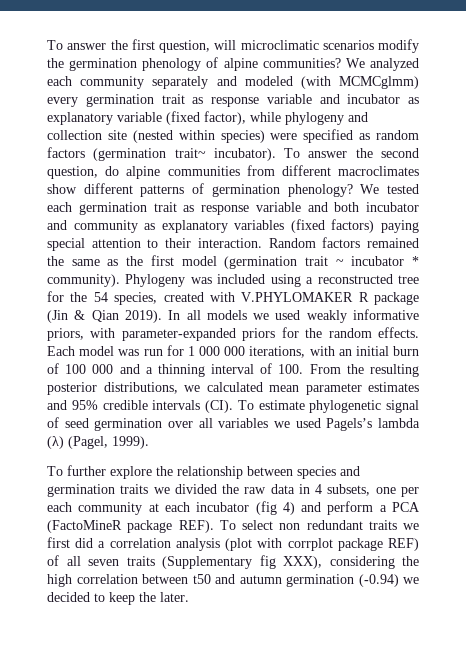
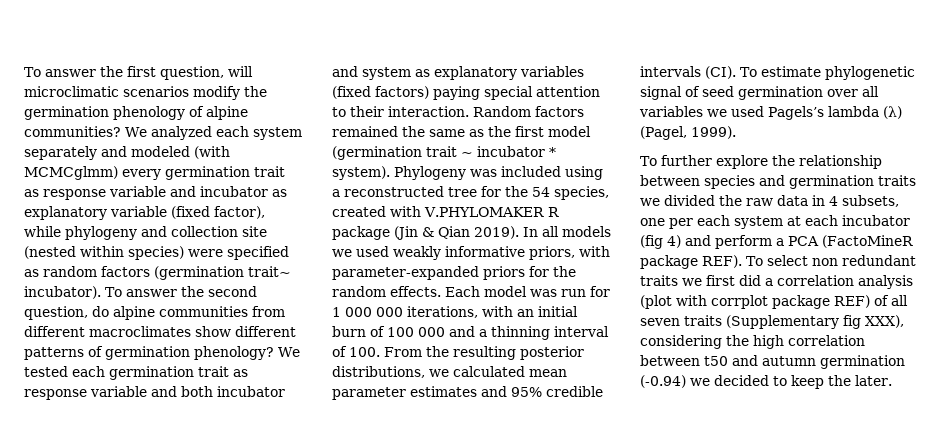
[80,76,145,89] community -> [252,127,302,140] system
[73,220,138,233] community -> [362,67,411,80] system
[47,274,120,287] community). -> [332,166,390,180] system).
[78,502,143,515] community -> [734,216,783,229] system

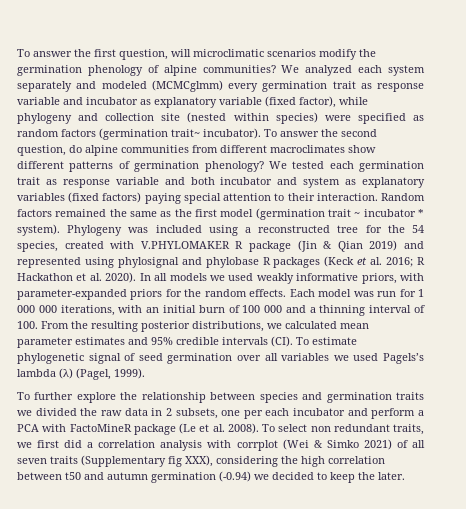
[194,146,230,159] [24,166,118,180] (with MCMCglmm) -> [151,80,223,92] (MCMCglmm)
[474,226,519,239] 2019). -> [369,240,425,251] [17,256,426,268] [17,272,137,283] 2019) and represented using phylosignal and phylobase R packages (Keck et al. 2016; R Hackathon et al. 2020).
[829,196,838,206] 4 -> [165,408,172,416] 2
[734,215,910,229] [640,235,913,249] [640,255,742,269] system at each incubator (fig 4) and perform a PCA (FactoMineR package REF). -> [293,408,425,419] [17,423,259,435] incubator and perform a PCA with FactoMineR package (Le et al. 2008).
[640,275,678,286] traits -> [393,424,424,435] traits,
[640,295,672,309] (plot -> (203, 445) none
[772,295,870,309] package REF) -> [282,439,392,450] (Wei & Simko 2021)

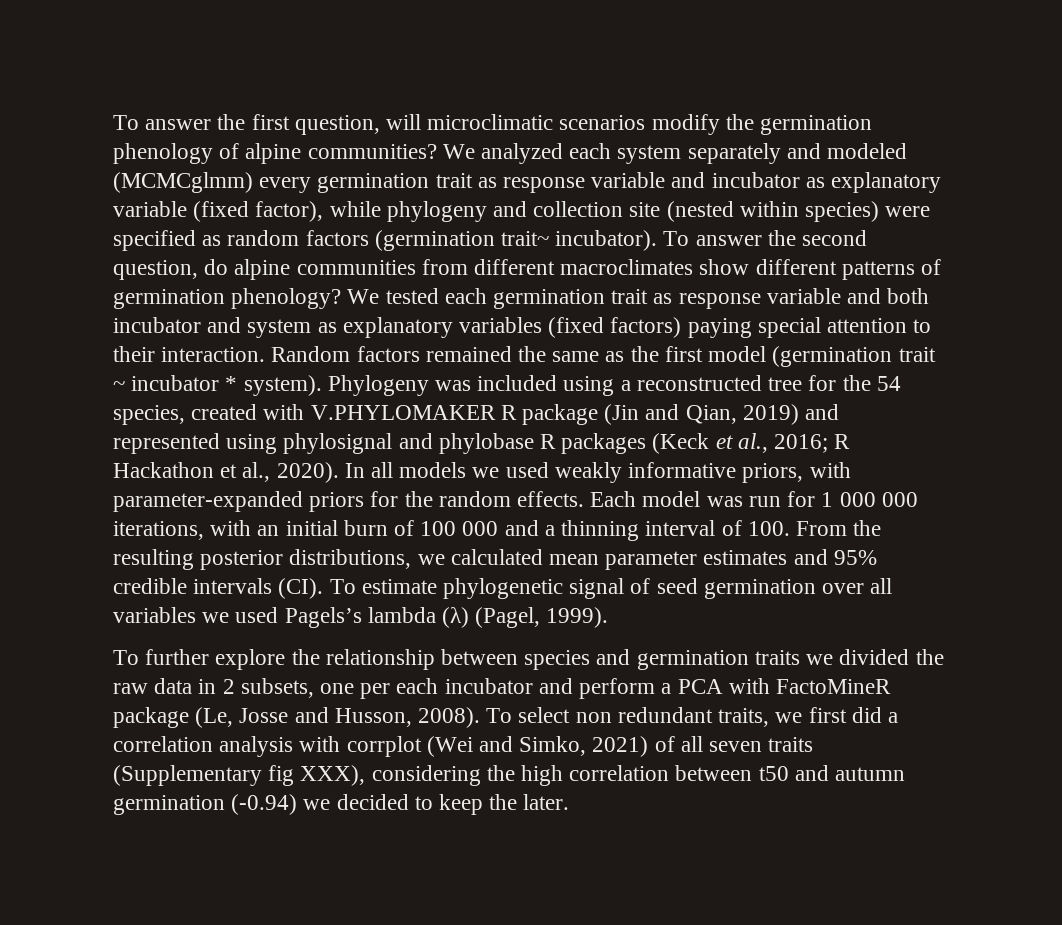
[323,241,363,252] & Qian -> [645,404,737,424] and Qian,
[370,257,383,265] al. -> [737,433,768,453] al.,
[89,273,102,281] al. -> [242,462,271,482] al.,
[179,423,225,434] (Le et al. -> [195,707,412,728] (Le, Josse and Husson,
[313,440,359,448] & Simko -> [479,736,587,756] and Simko,

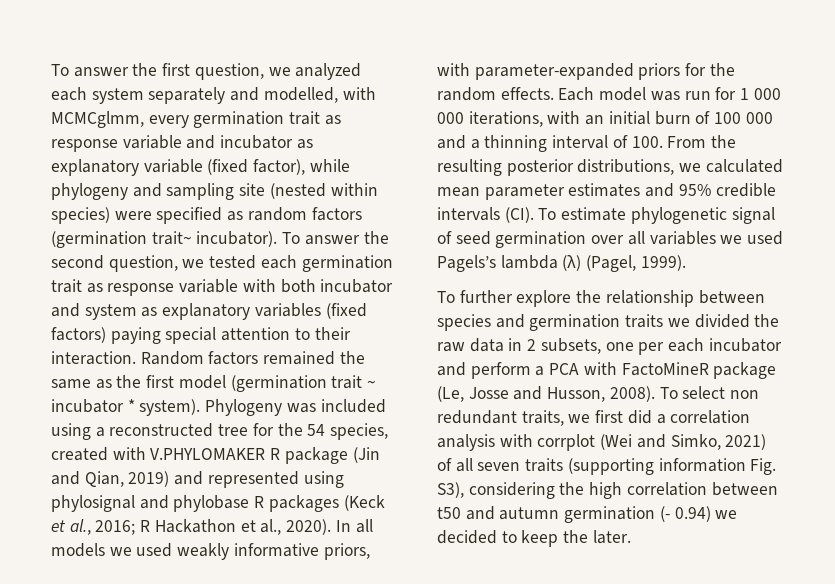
[386,114,873,135] [113,143,475,164] will microclimatic scenarios modify the germination phenology of alpine communities? We -> [268,67,291,76] we
[827,143,908,159] [113,172,253,193] modeled (MCMCglmm) -> [263,87,376,103] [51,111,144,128] modelled, with MCMCglmm,
[533,201,624,217] collection -> [166,183,235,200] sampling
[204,259,942,280] [113,288,380,309] do alpine communities from different macroclimates show different patterns of germination phenology? We -> [182,259,205,268] we
[847,288,882,304] and -> [242,279,276,292] with
[113,765,366,786] (Supplementary fig XXX), -> [567,458,777,475] [437,482,464,498] (supporting information Fig. S3),
[231,794,298,815] (-0.94) -> [659,506,711,522] (- 0.94)

